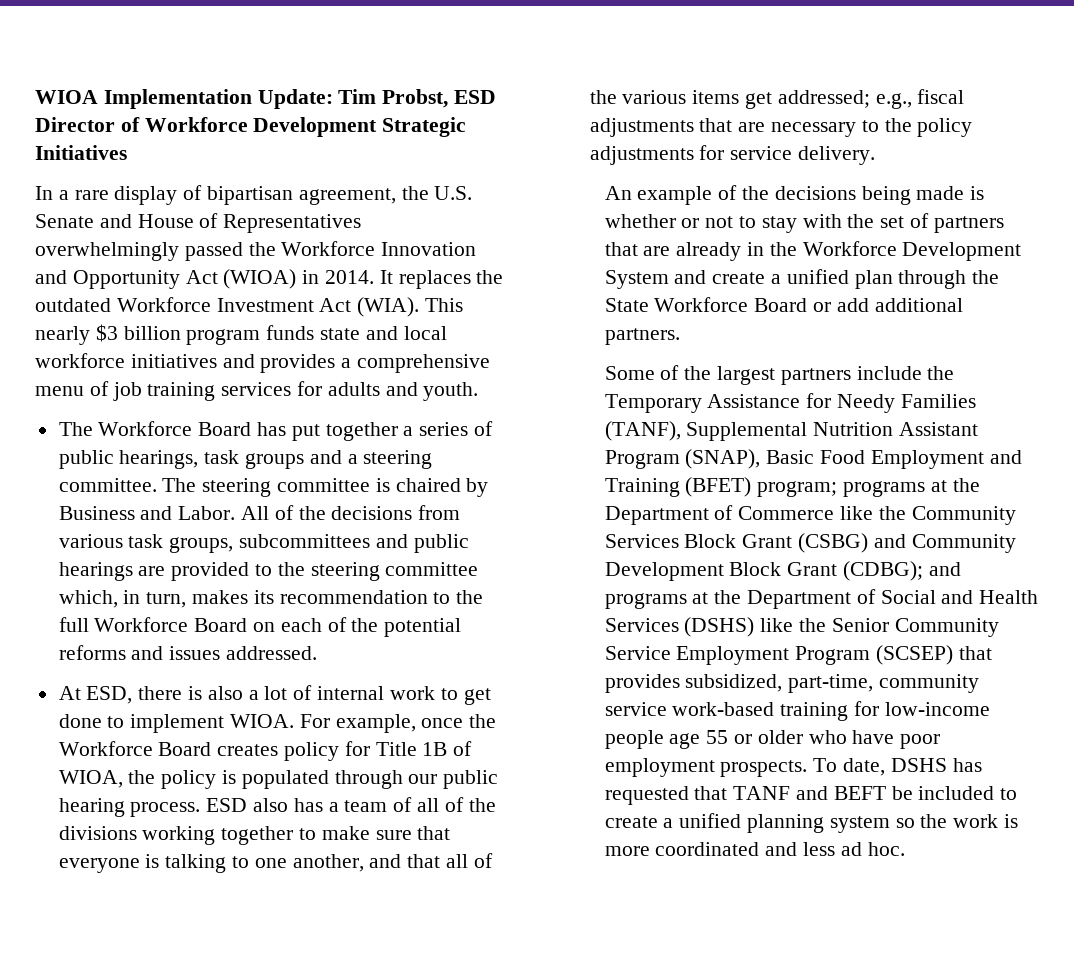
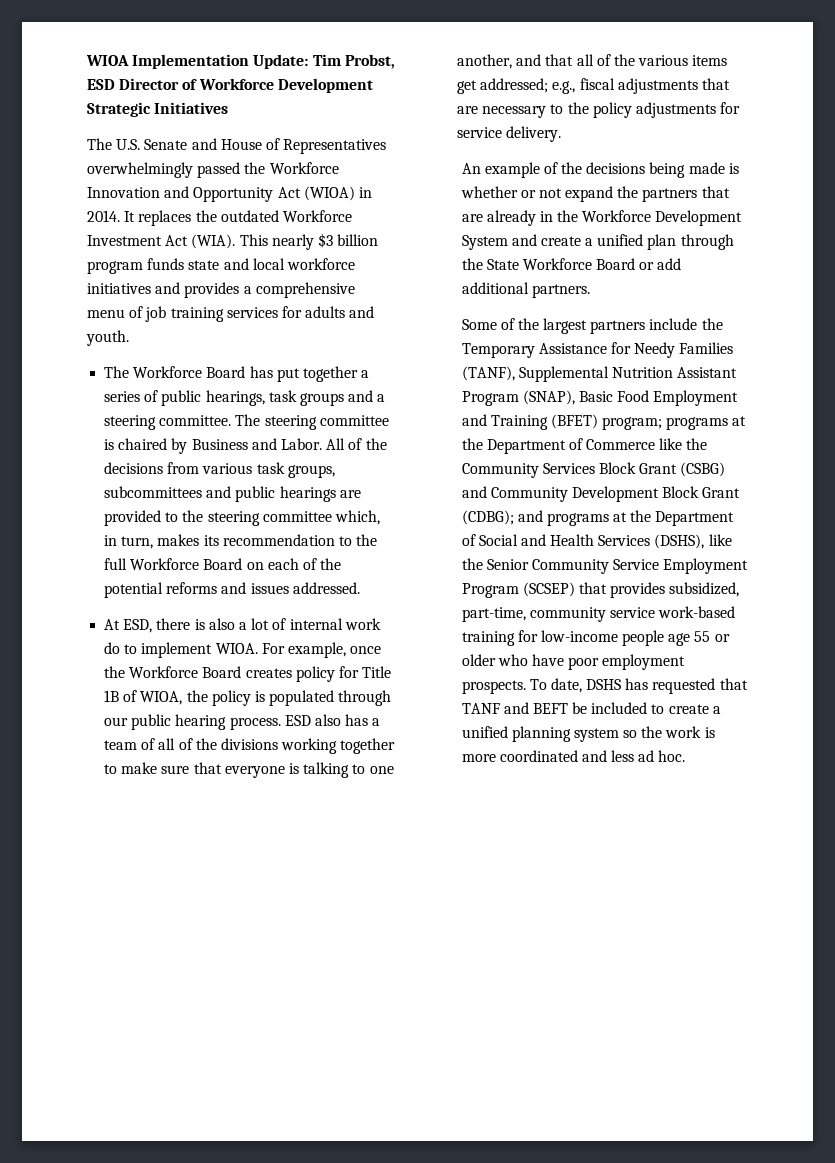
[35,185,429,205] In a rare display of bipartisan agreement, the -> [87,138,112,150] The
[440,688,491,705] [58,714,102,728] to get done -> [104,642,121,654] do
[739,213,930,233] to stay with the set of -> [565,186,639,202] expand the
[684,617,755,637] (DSHS) -> [654,534,705,549] (DSHS),

